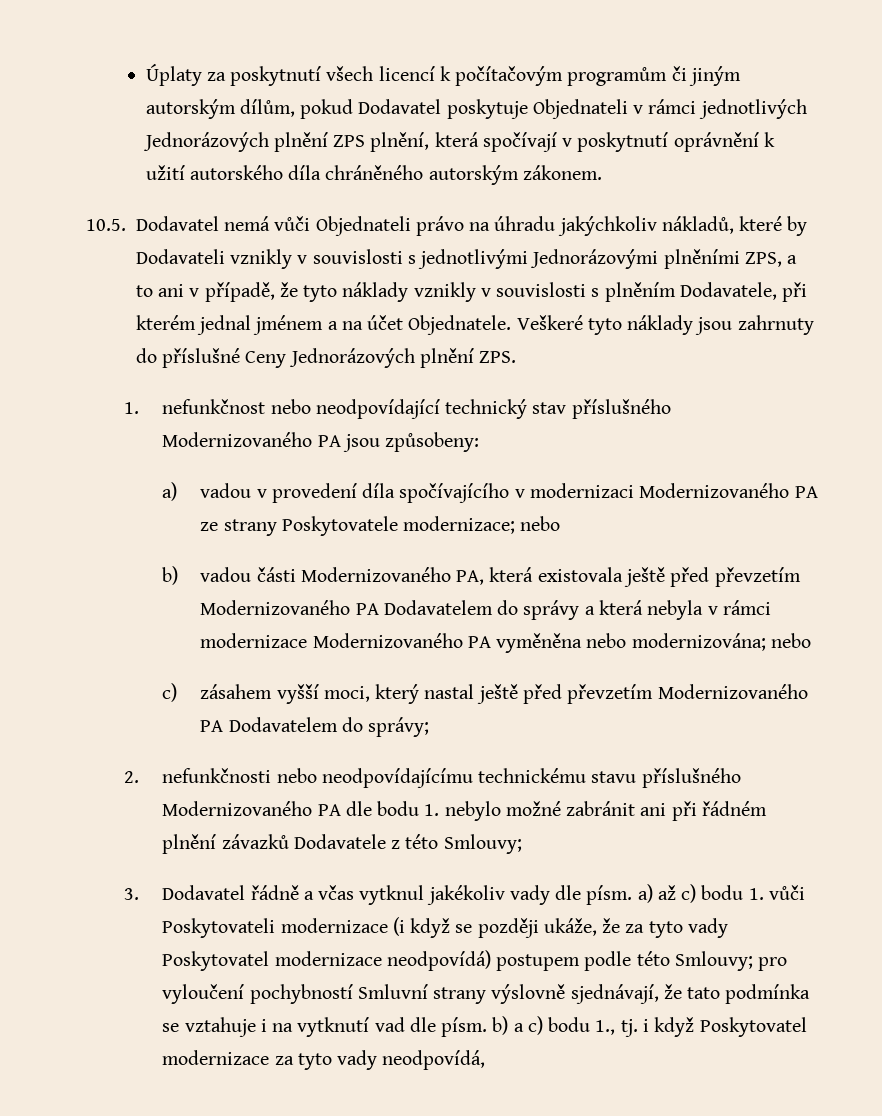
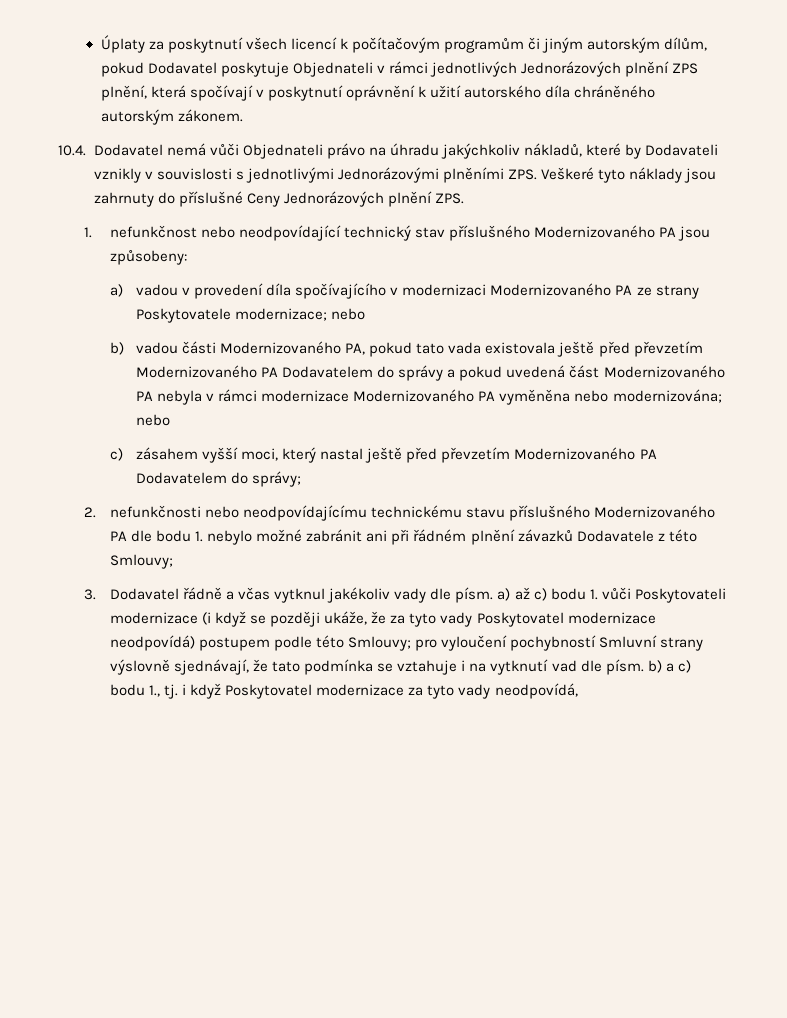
[86,219,126,231] 10.5. -> [58,145,86,156] 10.4.
[744,252,798,267] [135,282,808,302] [135,315,512,335] ZPS, a to ani v případě, že tyto náklady vznikly v souvislosti s plněním Dodavatele, při kterém jednal jménem a na účet Objednatele. -> [507,169,537,180] ZPS.
[489,567,534,582] která -> [369,342,482,357] pokud tato vada
[598,600,643,615] která -> [459,365,725,381] [136,391,154,401] pokud uvedená část Modernizovaného PA

